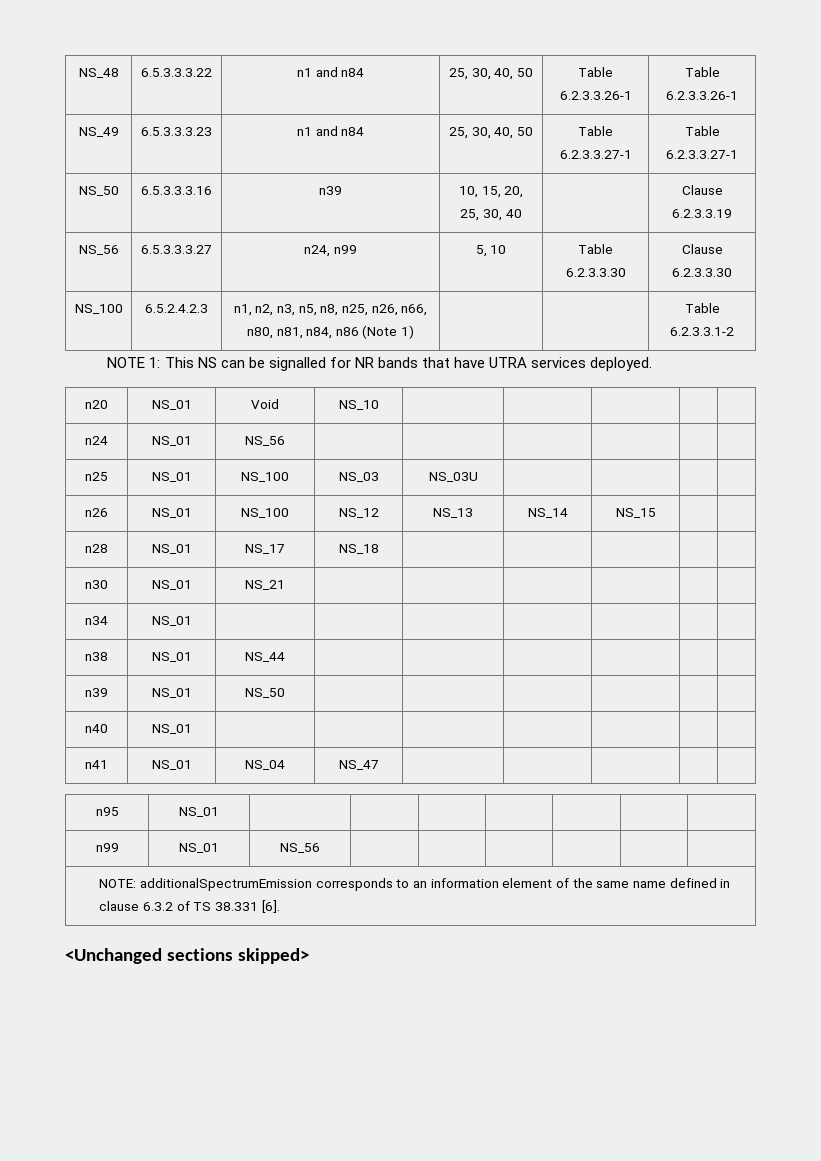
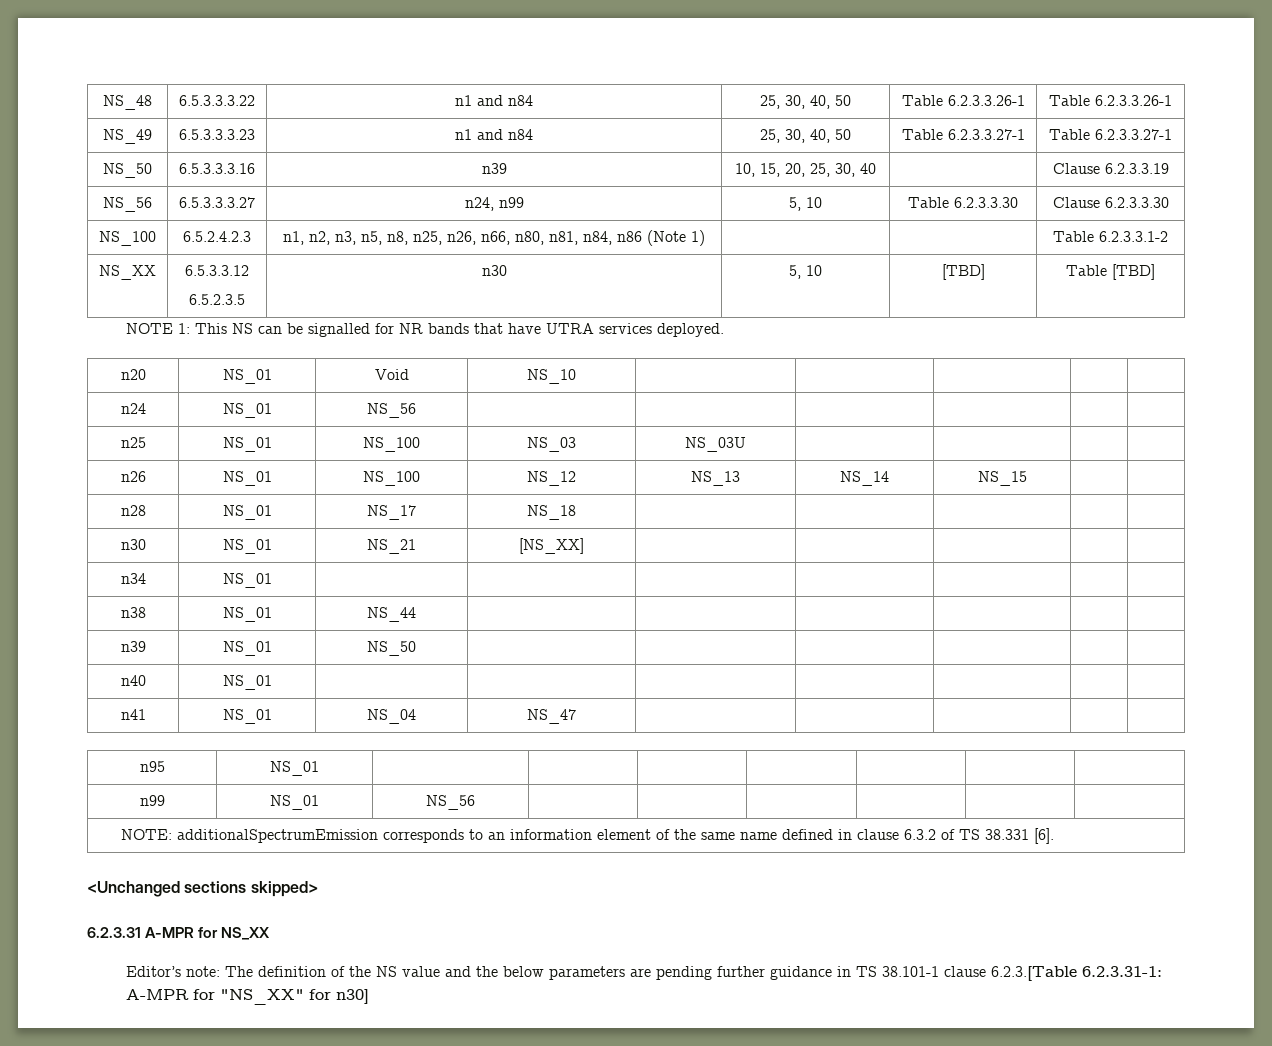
(734, 331) none -> [99,265,156,280] [185,265,249,276] [189,294,245,305] [481,265,507,276] [789,265,822,279] [941,264,985,280] [1066,264,1155,280] // NS_XX | 6.5.3.3.12 // 6.5.2.3.5 | n30 | 5, 10 | [TBD] | Table [TBD]
(285, 585) none -> [519,538,584,554] [NS_XX]
(310, 956) none -> [87,927,271,940] [126,966,1163,981] [126,989,370,1005] // 6.2.3.31 A-MPR for NS_XX // Editor’s note: The definition of the NS value and the below parameters are pending further guidance in TS 38.101-1 clause 6.2.3.[Table 6.2.3.31-1: A-MPR for "NS_XX" for n30]

